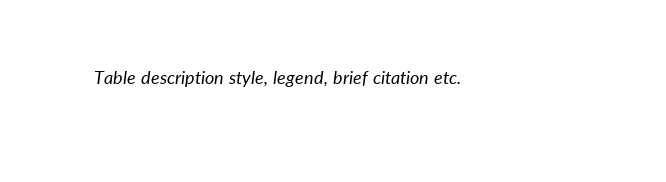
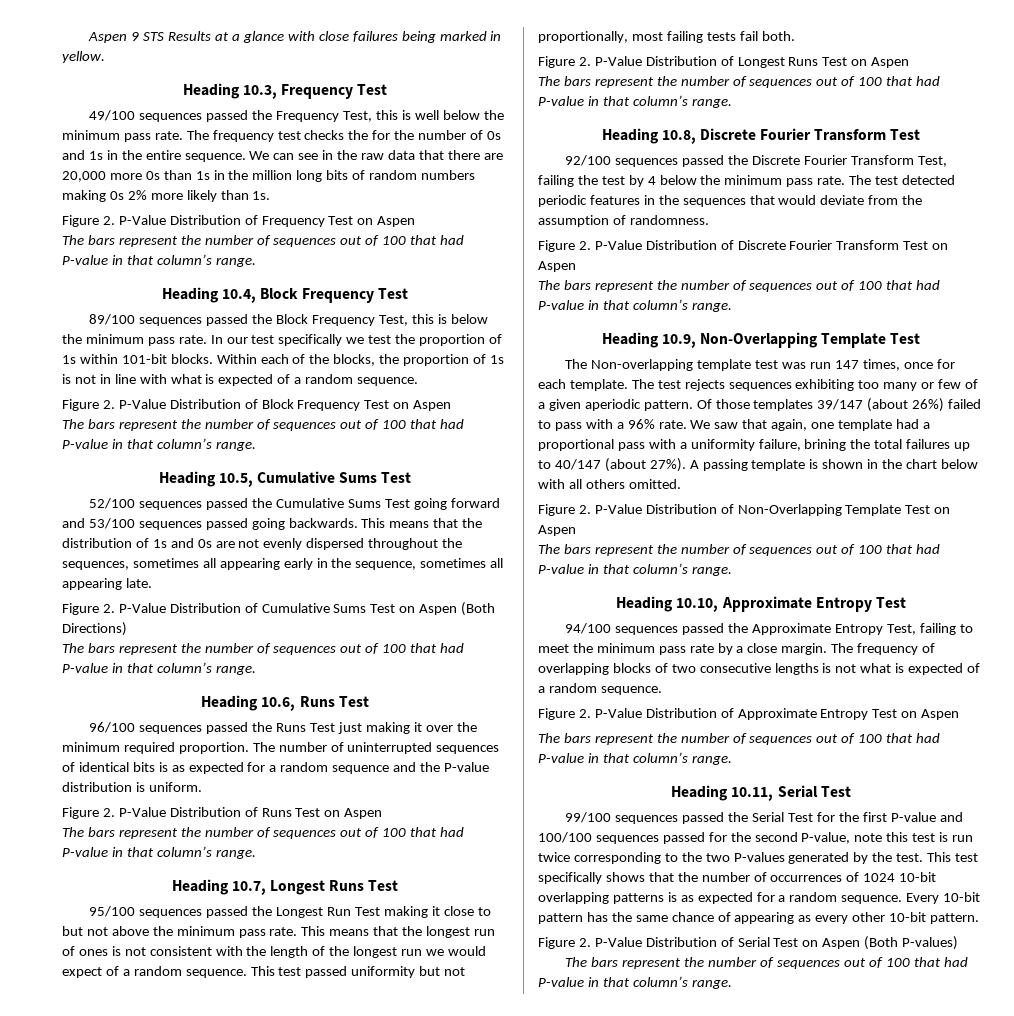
[94,71,461,87] Table description style, legend, brief citation etc. -> [88,31,502,43] [62,51,105,63] [182,83,388,99] [89,110,504,122] [62,130,501,142] [62,150,503,162] [62,170,475,182] [62,190,271,202] [62,215,416,227] [62,235,465,247] [62,254,256,267] [161,287,409,303] [89,314,488,326] [62,334,502,346] [62,354,504,366] [62,374,419,386] [62,399,452,411] [62,419,465,431] [62,438,256,451] [158,471,412,487] [89,498,500,510] [62,518,483,530] [62,538,463,550] [62,558,504,570] [62,578,152,590] [62,602,496,616] [62,622,127,636] [62,643,465,655] [62,662,256,675] [201,695,369,711] [89,722,477,734] [62,742,500,754] [62,762,489,774] [62,782,202,792] [62,807,383,819] [62,827,465,839] [62,846,256,859] [171,879,399,895] [89,906,491,918] [62,926,495,938] [62,946,486,958] [62,966,466,978] [538,31,795,43] [538,56,910,68] [538,76,941,88] [538,95,732,108] [601,128,921,144] [565,155,947,167] [538,175,955,187] [538,195,923,207] [538,215,709,227] [538,240,949,252] [538,261,576,272] [538,280,941,292] [538,299,732,312] [601,332,921,348] [565,359,955,371] [538,379,979,391] [538,398,982,412] [538,419,930,431] [538,439,971,451] [538,458,978,472] [538,479,681,489] [538,504,951,516] [538,525,576,536] [538,544,941,556] [538,563,732,576] [616,596,906,612] [565,623,973,635] [538,643,936,655] [538,663,981,675] [538,683,662,695] [538,708,960,720] [538,733,941,745] [538,752,732,765] [671,785,851,801] [565,812,963,824] [538,832,974,844] [538,852,979,864] [538,872,937,884] [538,892,981,904] [538,912,980,924] [538,936,959,950] [565,957,968,969] [538,976,732,989] Aspen 9 STS Results at a glance with close failures being marked in yellow. // Heading 10.3, Frequency Test // 49/100 sequences passed the Frequency Test, this is well below the minimum pass rate. The frequency test checks the for the number of 0s and 1s in the entire sequence. We can see in the raw data that there are 20,000 more 0s than 1s in the million long bits of random numbers making 0s 2% more likely than 1s. // Figure 2. P-Value Distribution of Frequency Test on Aspen // The bars represent the number of sequences out of 100 that had P-value in that column’s range. // Heading 10.4, Block Frequency Test // 89/100 sequences passed the Block Frequency Test, this is below the minimum pass rate. In our test specifically we test the proportion of 1s within 101-bit blocks. Within each of the blocks, the proportion of 1s is not in line with what is expected of a random sequence. // Figure 2. P-Value Distribution of Block Frequency Test on Aspen // The bars represent the number of sequences out of 100 that had P-value in that column’s range. // Heading 10.5, Cumulative Sums Test // 52/100 sequences passed the Cumulative Sums Test going forward and 53/100 sequences passed going backwards. This means that the distribution of 1s and 0s are not evenly dispersed throughout the sequences, sometimes all appearing early in the sequence, sometimes all appearing late. // Figure 2. P-Value Distribution of Cumulative Sums Test on Aspen (Both Directions) // The bars represent the number of sequences out of 100 that had P-value in that column’s range. // Heading 10.6, Runs Test // 96/100 sequences passed the Runs Test just making it over the minimum required proportion. The number of uninterrupted sequences of identical bits is as expected for a random sequence and the P-value distribution is uniform. // Figure 2. P-Value Distribution of Runs Test on Aspen // The bars represent the number of sequences out of 100 that had P-value in that column’s range. // Heading 10.7, Longest Runs Test // 95/100 sequences passed the Longest Run Test making it close to but not above the minimum pass rate. This means that the longest run of ones is not consistent with the length of the longest run we would expect of a random sequence. This test passed uniformity but not proportionally, most failing tests fail both. // Figure 2. P-Value Distribution of Longest Runs Test on Aspen // The bars represent the number of sequences out of 100 that had P-value in that column’s range. // Heading 10.8, Discrete Fourier Transform Test // 92/100 sequences passed the Discrete Fourier Transform Test, failing the test by 4 below the minimum pass rate. The test detected periodic features in the sequences that would deviate from the assumption of randomness. // Figure 2. P-Value Distribution of Discrete Fourier Transform Test on Aspen // The bars represent the number of sequences out of 100 that had P-value in that column’s range. // Heading 10.9, Non-Overlapping Template Test // The Non-overlapping template test was run 147 times, once for each template. The test rejects sequences exhibiting too many or few of a given aperiodic pattern. Of those templates 39/147 (about 26%) failed to pass with a 96% rate. We saw that again, one template had a proportional pass with a uniformity failure, brining the total failures up to 40/147 (about 27%). A passing template is shown in the chart below with all others omitted. // Figure 2. P-Value Distribution of Non-Overlapping Template Test on Aspen // The bars represent the number of sequences out of 100 that had P-value in that column’s range. // Heading 10.10, Approximate Entropy Test // 94/100 sequences passed the Approximate Entropy Test, failing to meet the minimum pass rate by a close margin. The frequency of overlapping blocks of two consecutive lengths is not what is expected of a random sequence. // Figure 2. P-Value Distribution of Approximate Entropy Test on Aspen // The bars represent the number of sequences out of 100 that had P-value in that column’s range. // Heading 10.11, Serial Test // 99/100 sequences passed the Serial Test for the first P-value and 100/100 sequences passed for the second P-value, note this test is run twice corresponding to the two P-values generated by the test. This test specifically shows that the number of occurrences of 1024 10-bit overlapping patterns is as expected for a random sequence. Every 10-bit pattern has the same chance of appearing as every other 10-bit pattern. // Figure 2. P-Value Distribution of Serial Test on Aspen (Both P-values) // The bars represent the number of sequences out of 100 that had P-value in that column’s range.

